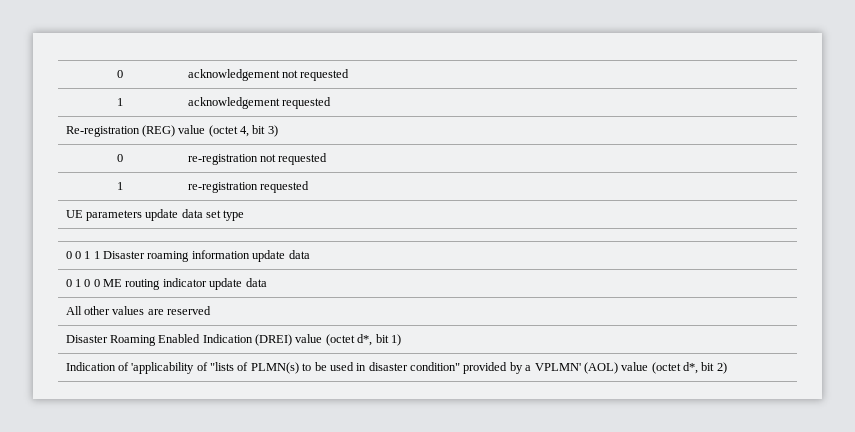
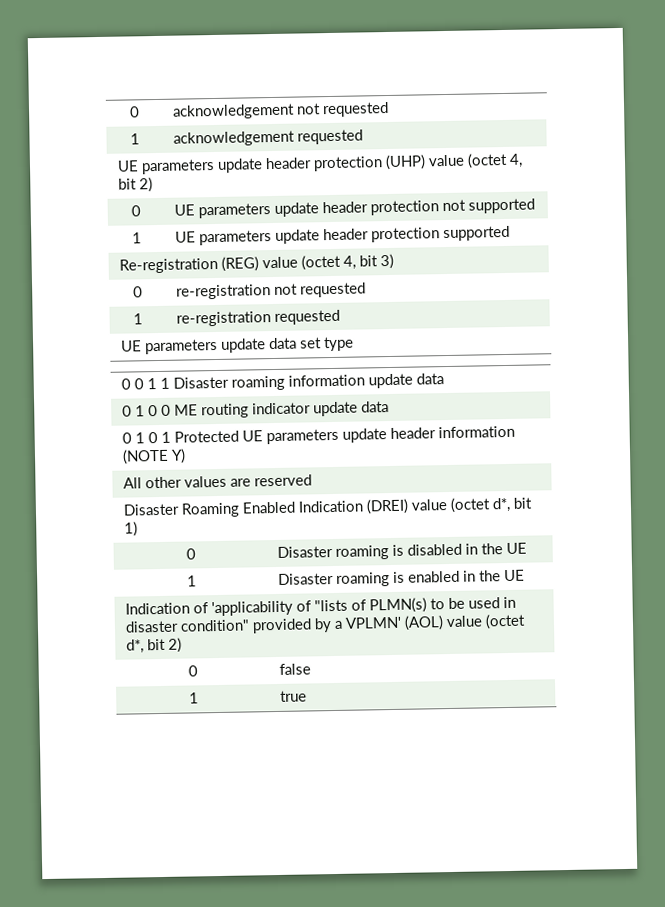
(331, 103) none -> [117,152,524,175] [118,177,154,193] [131,205,141,217] [174,198,536,219] [132,232,142,244] [175,225,511,246] // UE parameters update header protection (UHP) value (octet 4, bit 2) // 0 | UE parameters update header protection not supported // 1 | UE parameters update header protection supported
(267, 282) none -> [122,425,516,445] [122,448,187,465] // 0 1 0 1 Protected UE parameters update header information (NOTE Y)
(401, 340) none -> [185,548,196,560] [277,542,528,560] [186,575,197,587] [278,569,526,587] // 0 | Disaster roaming is disabled in the UE // 1 | Disaster roaming is enabled in the UE
(727, 368) none -> [187,665,198,677] [279,663,312,675] [188,692,199,704] [280,690,308,702] // 0 | false // 1 | true

